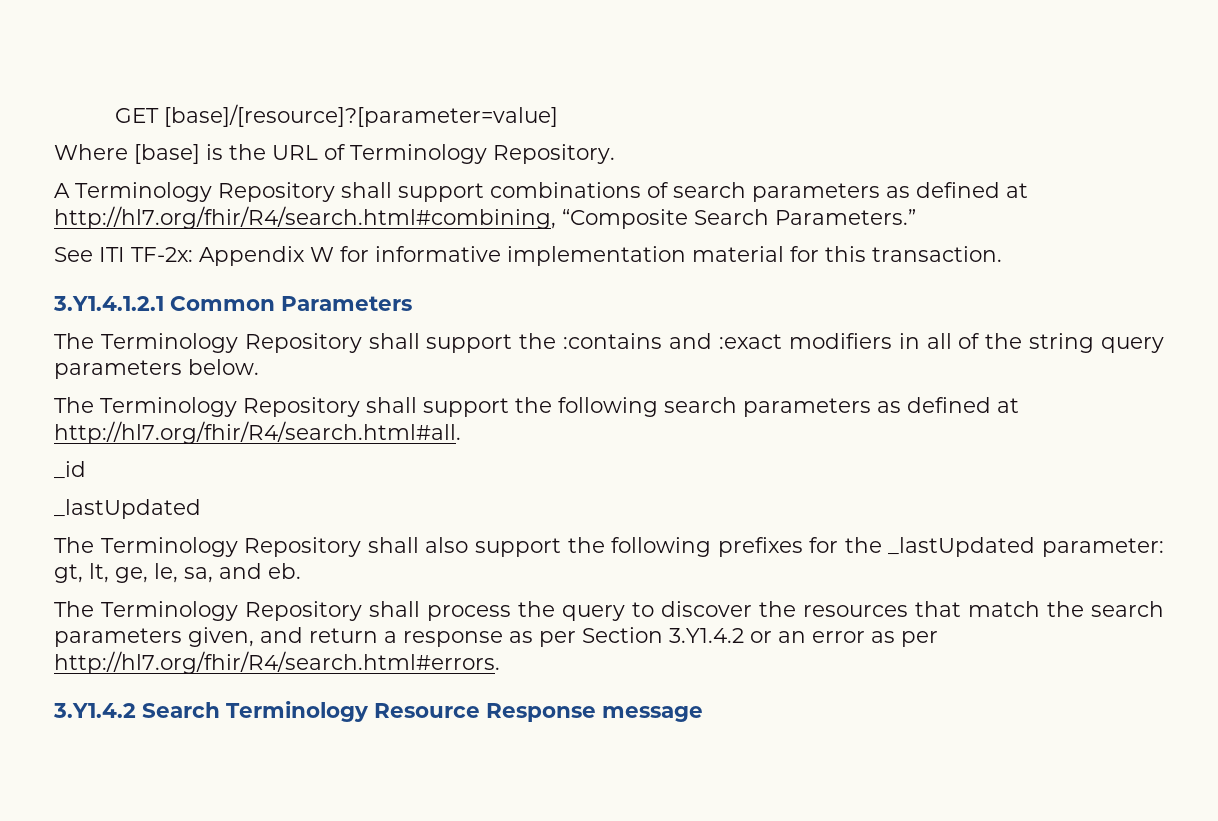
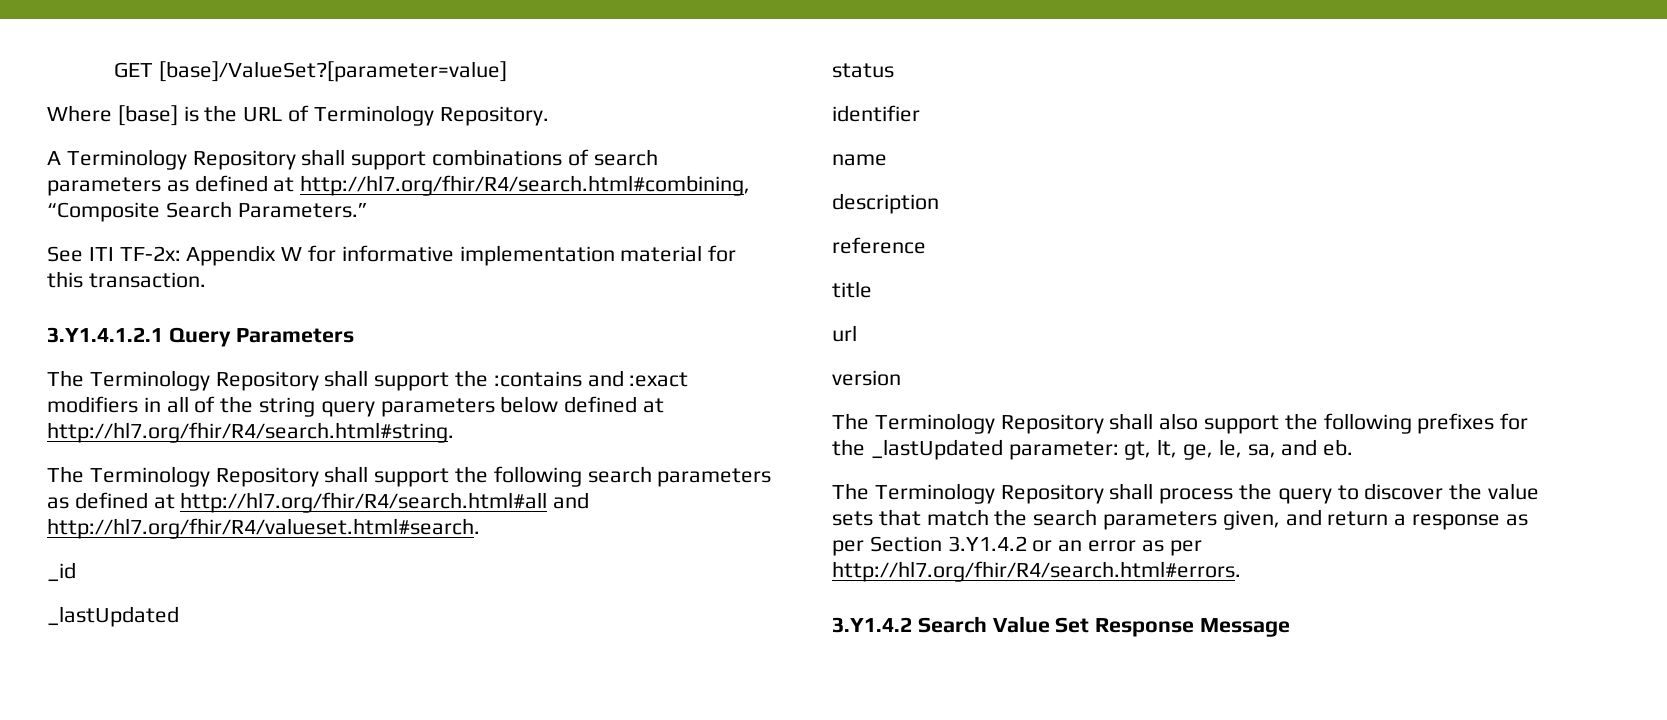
[164,104,559,127] [base]/[resource]?[parameter=value] -> [159,61,508,82] [base]/ValueSet?[parameter=value]
[170,296,275,311] Common -> [168,327,231,347] Query
[188,359,259,375] below. -> [500,396,665,413] [47,422,454,443] below defined at http://hl7.org/fhir/R4/search.html#string.
[54,421,461,444] http://hl7.org/fhir/R4/search.html#all. -> [180,492,590,513] [47,518,480,539] http://hl7.org/fhir/R4/search.html#all and http://hl7.org/fhir/R4/valueset.html#search.
(201, 509) none -> [832,63,894,78] [832,105,920,122] [832,154,887,166] [832,193,939,214] [832,237,926,254] [832,281,872,298] [832,325,857,342] [832,370,901,386] // status // identifier // name // description // reference // title // url // version
[803,605,908,617] resources -> [1488,483,1540,500] [832,511,873,526] value sets
[226,701,703,722] Terminology Resource Response message -> [992,616,1291,637] Value Set Response Message

